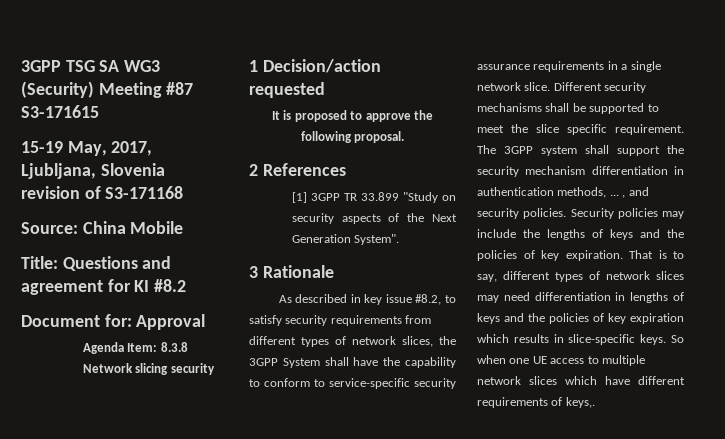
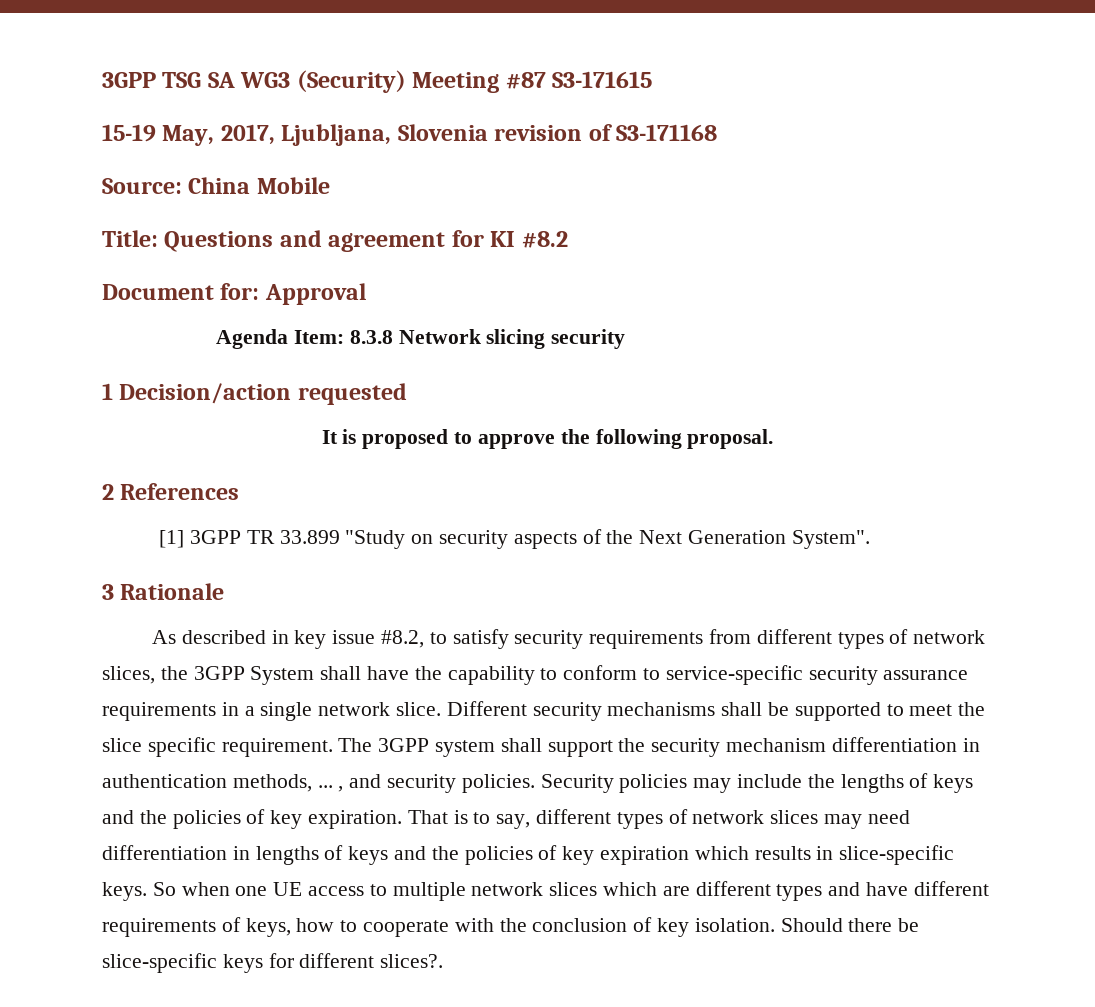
[605,376,685,385] [477,397,595,408] have different requirements of keys,. -> [662,881,989,901] [102,917,920,937] [102,953,444,973] are different types and have different requirements of keys, how to cooperate with the conclusion of key isolation. Should there be slice-specific keys for different slices?.

